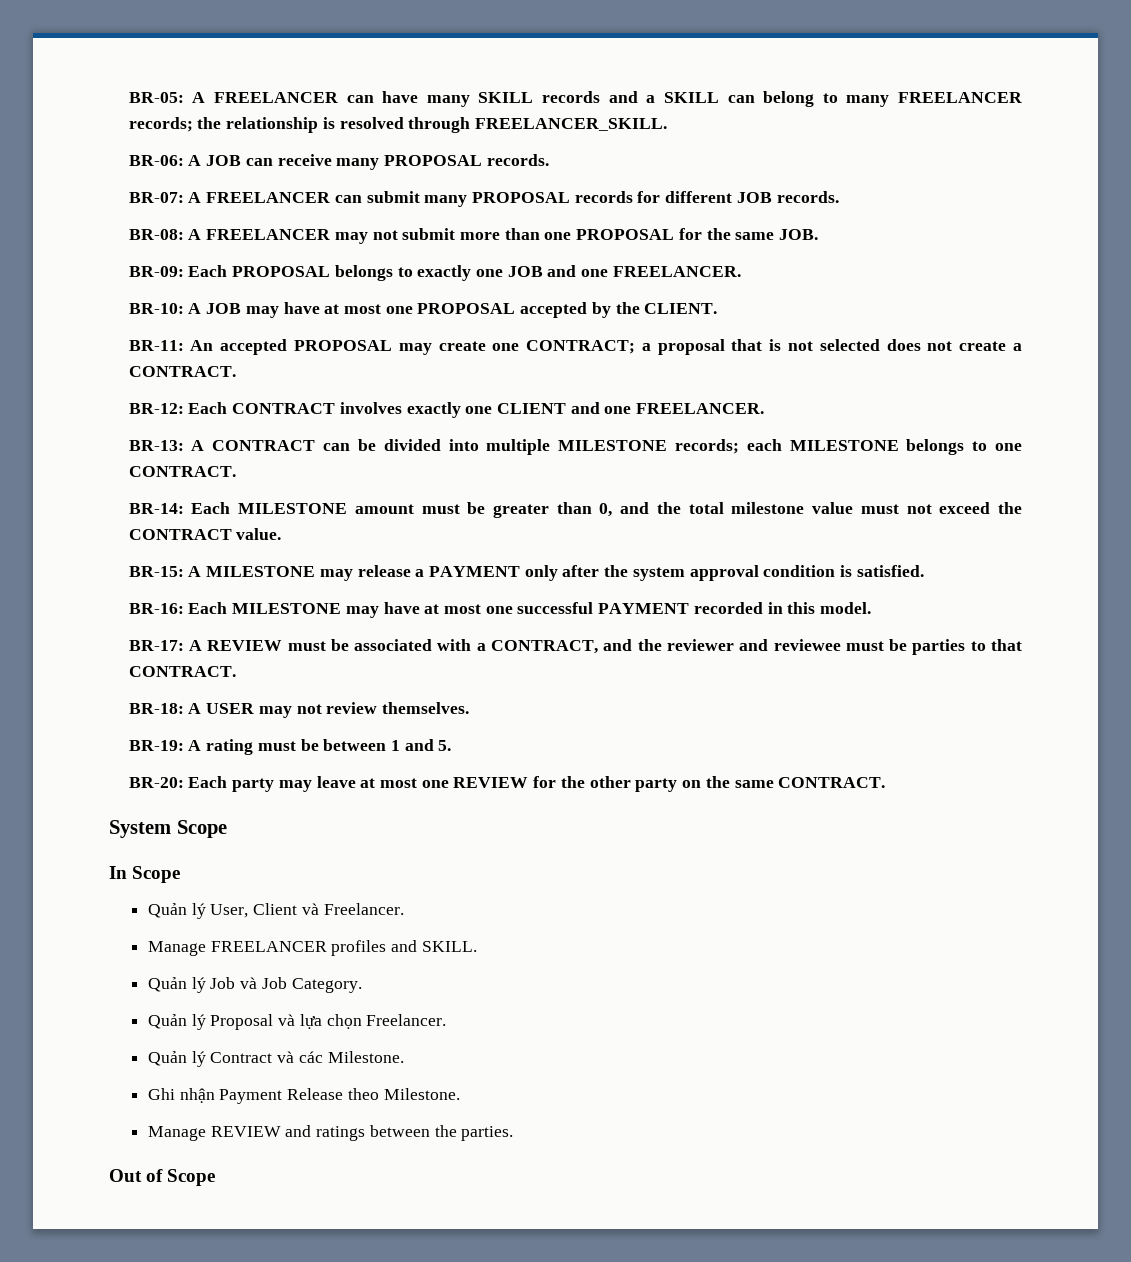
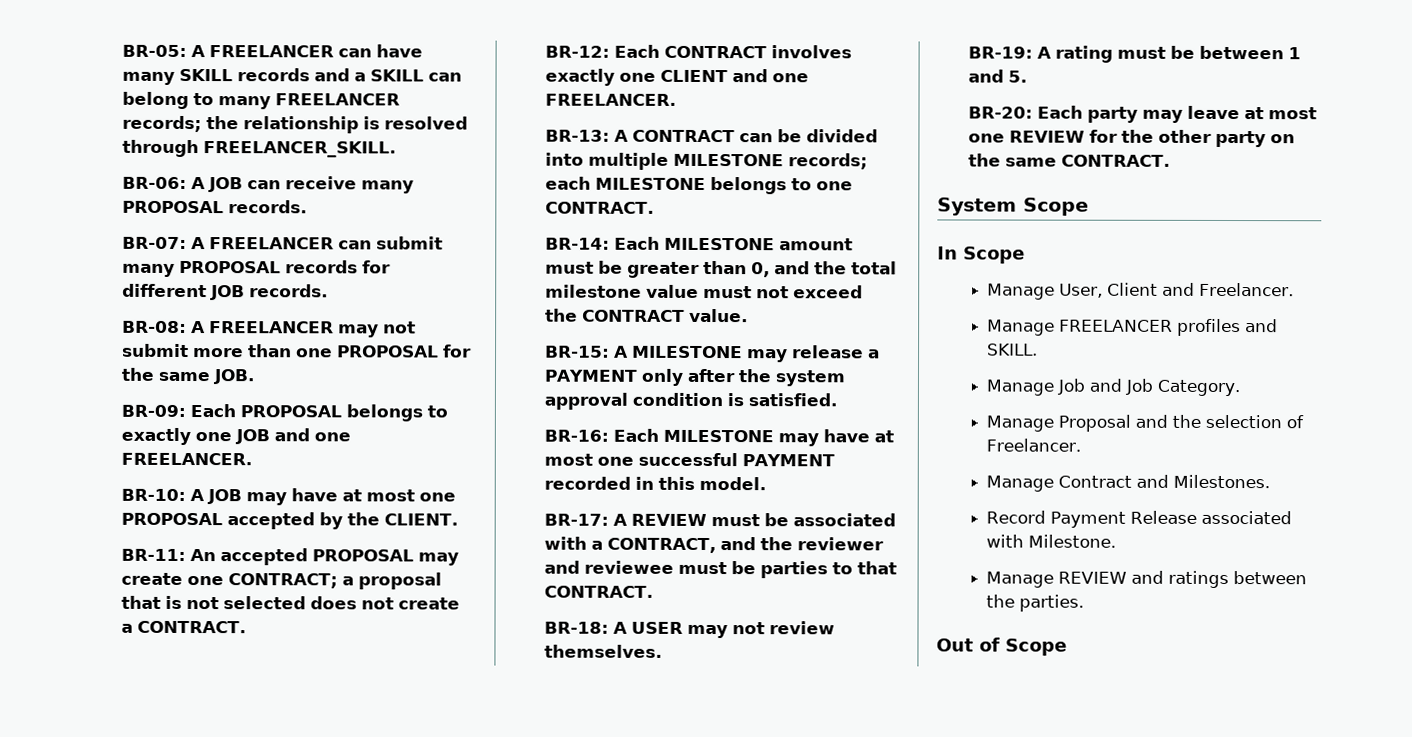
[147,903,206,919] Quản lý -> [986,283,1055,300] Manage
[301,903,319,915] và -> [1161,282,1195,296] and
[147,977,362,993] [147,1014,447,1030] [147,1051,404,1067] [147,1088,379,1104] Quản lý Job và Job Category. // Quản lý Proposal và lựa chọn Freelancer. // Quản lý Contract và các Milestone. // Ghi nhận Payment Release theo -> [985,378,1240,397] [985,414,1304,432] [985,438,1081,452] [985,474,1270,492] [985,510,1292,528] [985,534,1024,548] Manage Job and Job Category. // Manage Proposal and the selection of Freelancer. // Manage Contract and Milestones. // Record Payment Release associated with

